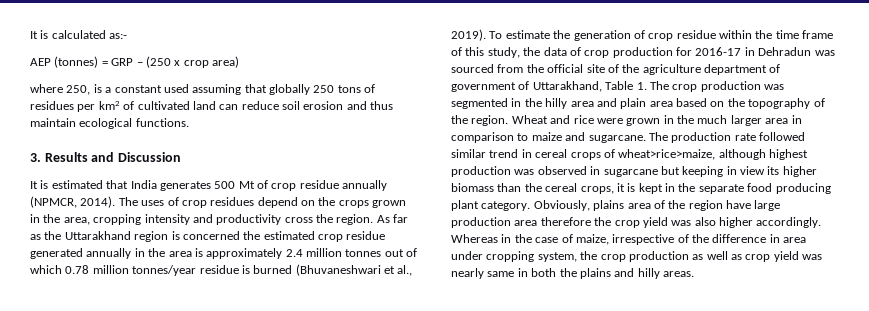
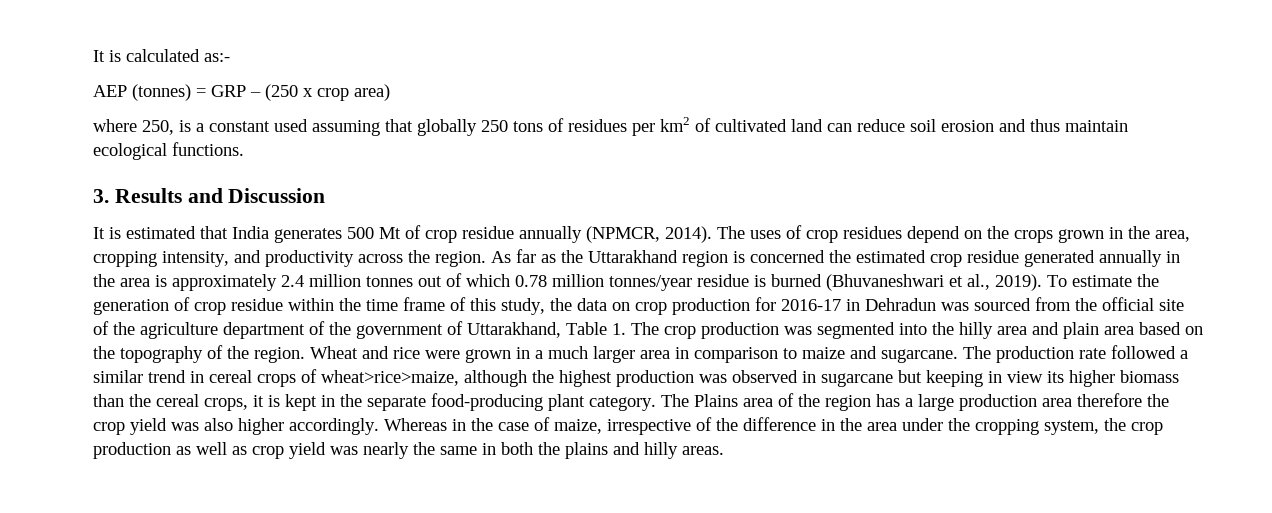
[144,214,190,225] intensity -> [162,251,229,267] intensity,
[284,217,313,223] cross -> [358,254,403,263] across
[569,47,581,56] of -> [612,302,630,311] on
(781, 68) none -> [329,322,351,335] the
[511,98,522,107] in -> [899,323,927,335] into
[677,115,694,124] the -> [535,350,543,359] a
(805, 136) none -> [1180,350,1188,359] a
(766, 154) none -> [532,370,554,383] the
[747,183,831,194] [451,200,625,211] food producing plant category. Obviously, plains -> [431,393,738,411] food-producing plant category. The Plains
[726,200,751,209] have -> [876,394,913,407] has a
(780, 238) none -> [840,418,862,431] the
(483, 255) none -> [948,418,970,431] the
(484, 273) none -> [413,442,435,455] the

